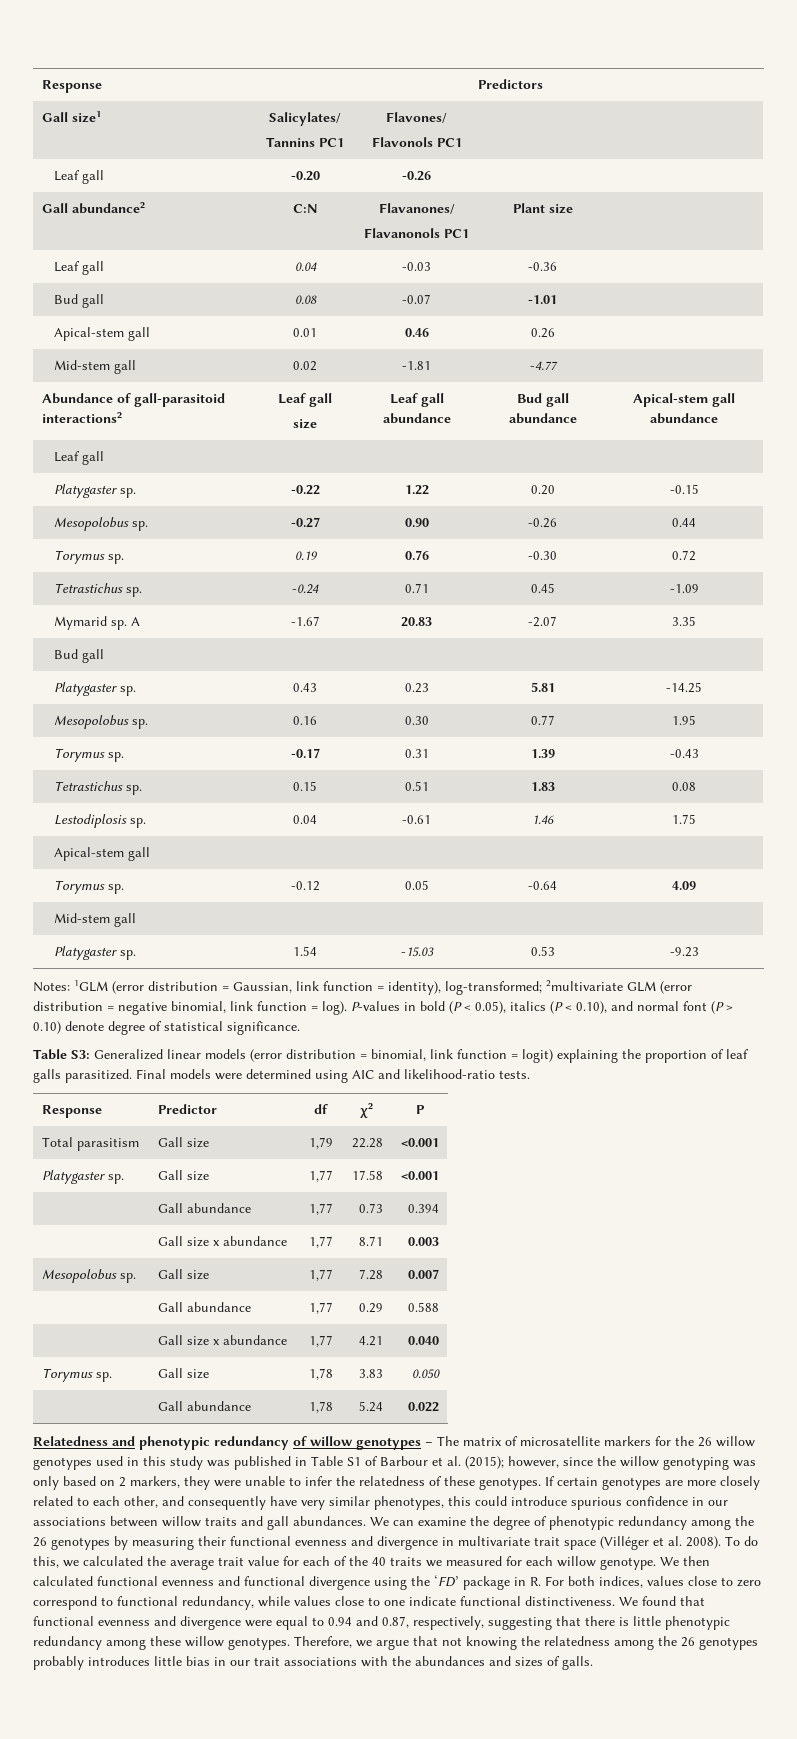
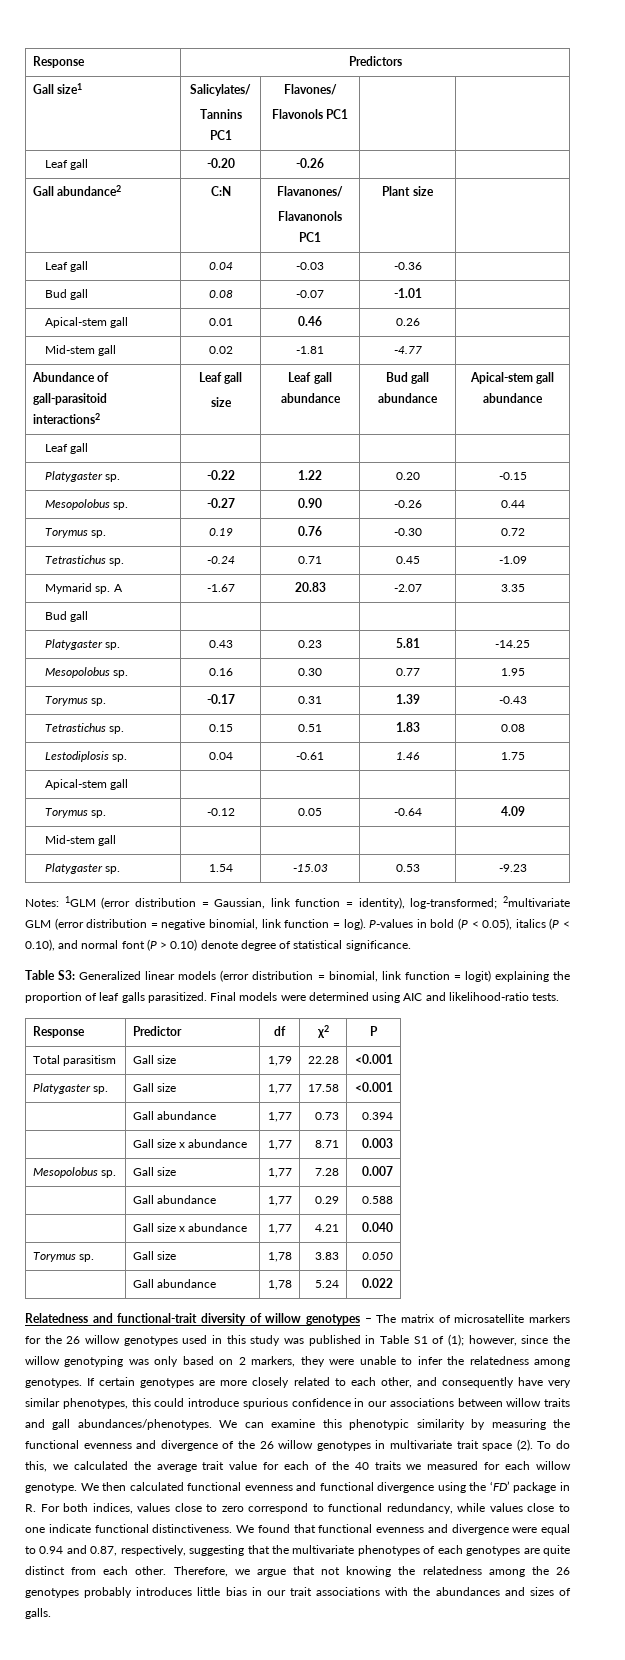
[139,1436,289,1450] phenotypic redundancy -> [117,1313,246,1325] functional-trait diversity
[380,1456,504,1469] Barbour et al. (2015); -> [448,1334,465,1346] (1);
[429,1476,475,1486] of these -> [533,1359,570,1367] among
[293,1516,366,1526] abundances. -> [77,1419,212,1430] abundances/phenotypes.
[470,1516,754,1530] [33,1537,110,1550] the degree of phenotypic redundancy among the 26 genotypes -> [322,1419,465,1430] this phenotypic similarity
[198,1536,721,1550] their functional evenness and divergence in multivariate trait space (Villéger et al. 2008). -> [553,1419,570,1428] [25,1439,533,1451] the functional evenness and divergence of the 26 willow genotypes in multivariate trait space (2).
[585,1616,730,1630] [33,1636,290,1650] there is little phenotypic redundancy among these willow genotypes. -> [272,1545,571,1556] [25,1566,167,1575] the multivariate phenotypes of each genotypes are quite distinct from each other.

